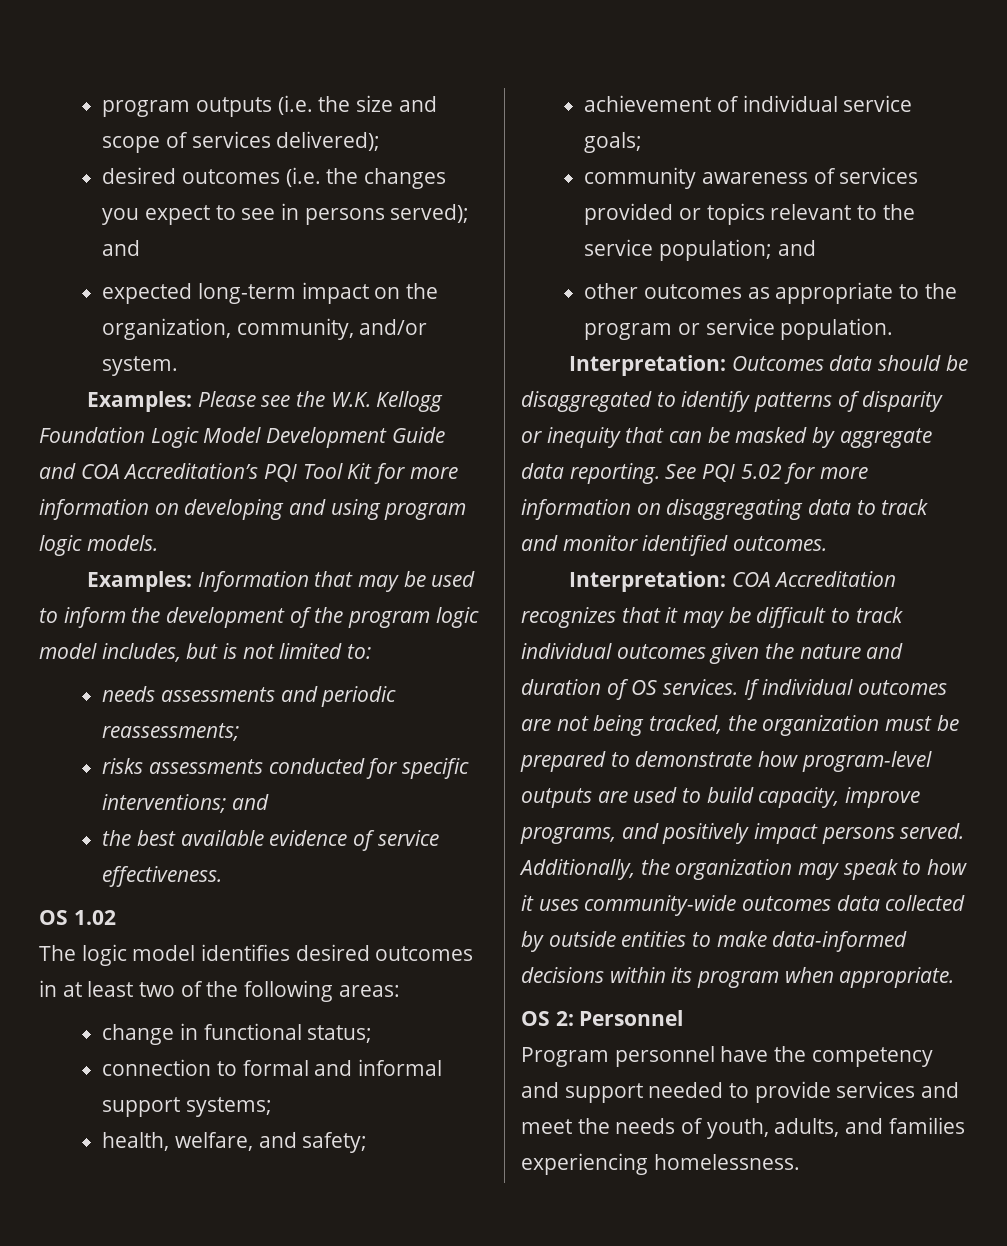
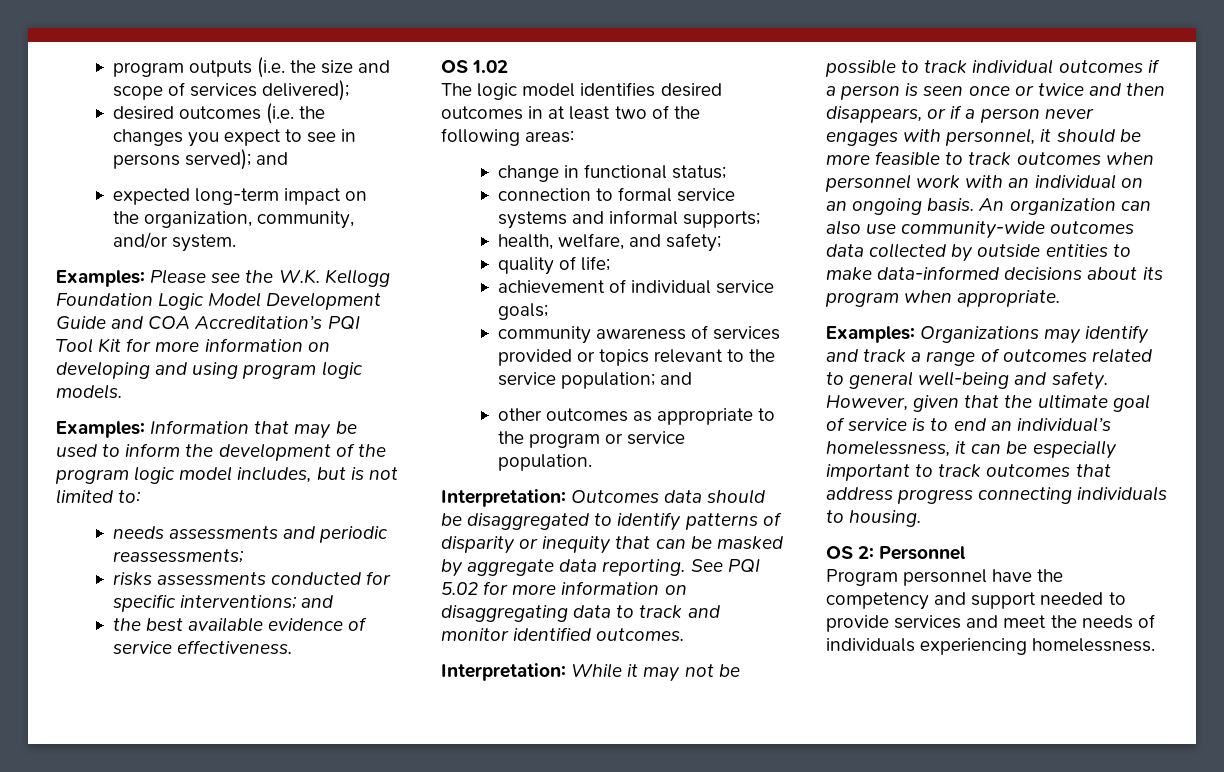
[314,1059,442,1076] [102,1097,272,1117] and informal support systems; -> [677,188,736,202] [497,210,761,229] service systems and informal supports;
(368, 1142) none -> [497,256,611,275] // quality of life;
[731,571,897,587] [521,607,903,628] [521,643,904,664] [521,679,948,700] [521,715,959,736] [520,751,932,772] [521,787,921,808] [520,823,965,844] [519,859,968,880] [521,895,579,911] COA Accreditation recognizes that it may be difficult to track individual outcomes given the nature and duration of OS services. If individual outcomes are not being tracked, the organization must be prepared to demonstrate how program-level outputs are used to build capacity, improve programs, and positively impact persons served. Additionally, the organization may speak to how it uses -> [571,663,740,682] [825,59,1160,77] [826,83,1166,100] [826,105,1094,123] [826,128,1141,146] [826,151,1154,166] [825,174,1143,192] [826,198,1151,215] [826,220,897,235] While it may not be possible to track individual outcomes if a person is seen once or twice and then disappears, or if a person never engages with personnel, it should be more feasible to track outcomes when personnel work with an individual on an ongoing basis. An organization can also use
[609,967,666,983] within -> [1087,267,1138,280] about
(955, 977) none -> [826,325,1150,344] [826,348,1152,366] [826,371,1108,390] [826,394,1150,412] [826,417,1111,432] [826,440,1117,459] [826,464,1111,481] [826,486,1168,504] [826,510,922,527] // Examples: Organizations may identify and track a range of outcomes related to general well-being and safety. However, given that the ultimate goal of service is to end an individual’s homelessness, it can be especially important to track outcomes that address progress connecting individuals to housing.
[706,1117,965,1139] youth, adults, and families -> [826,638,915,652] individuals

